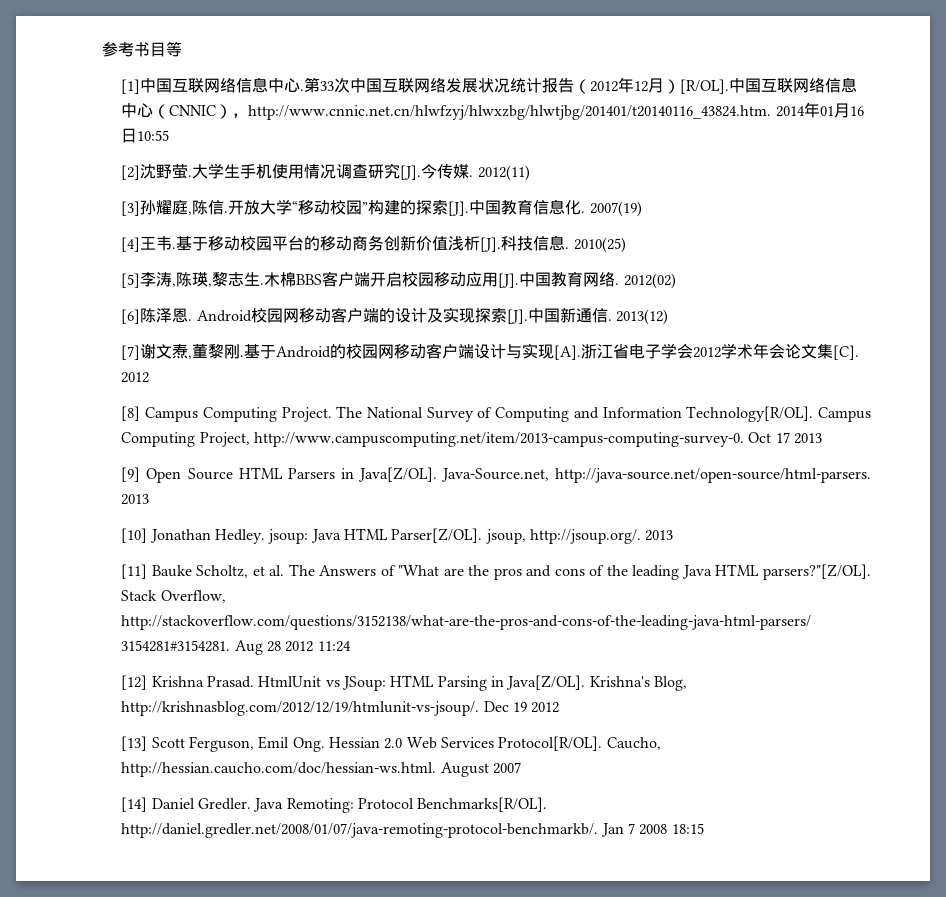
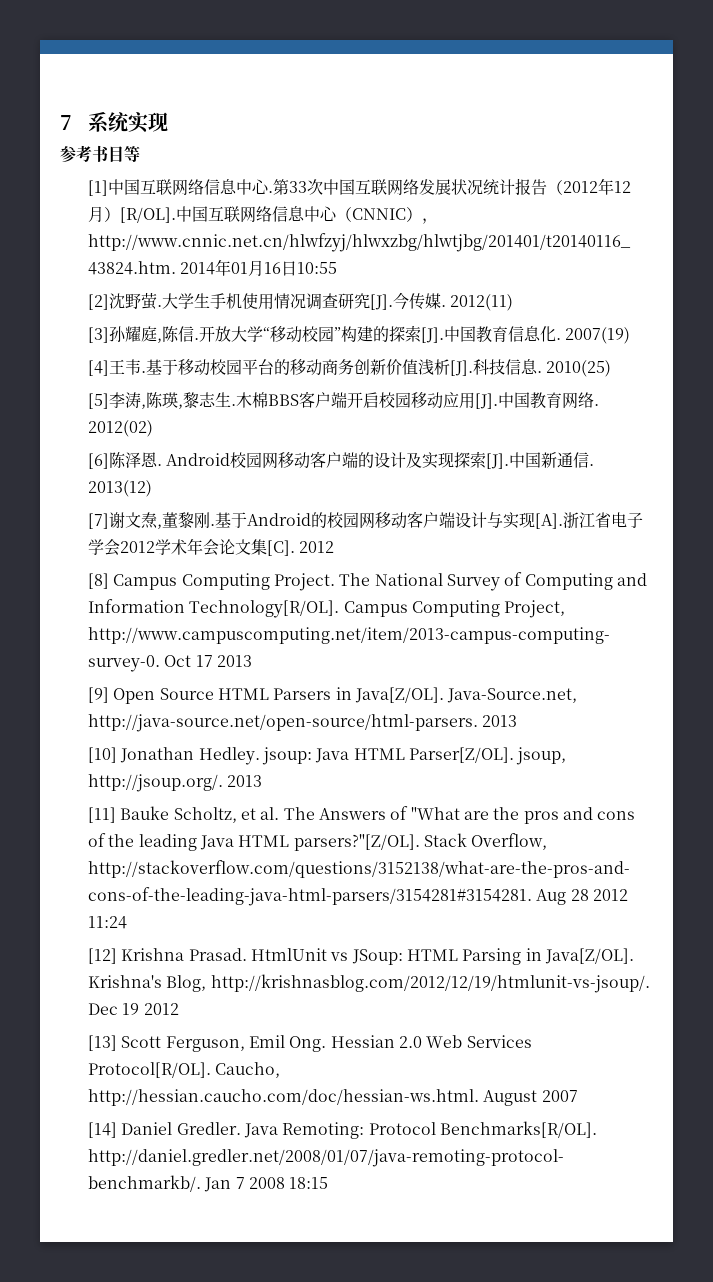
(102, 49) none -> [60,111,169,133] 7系统实现 //

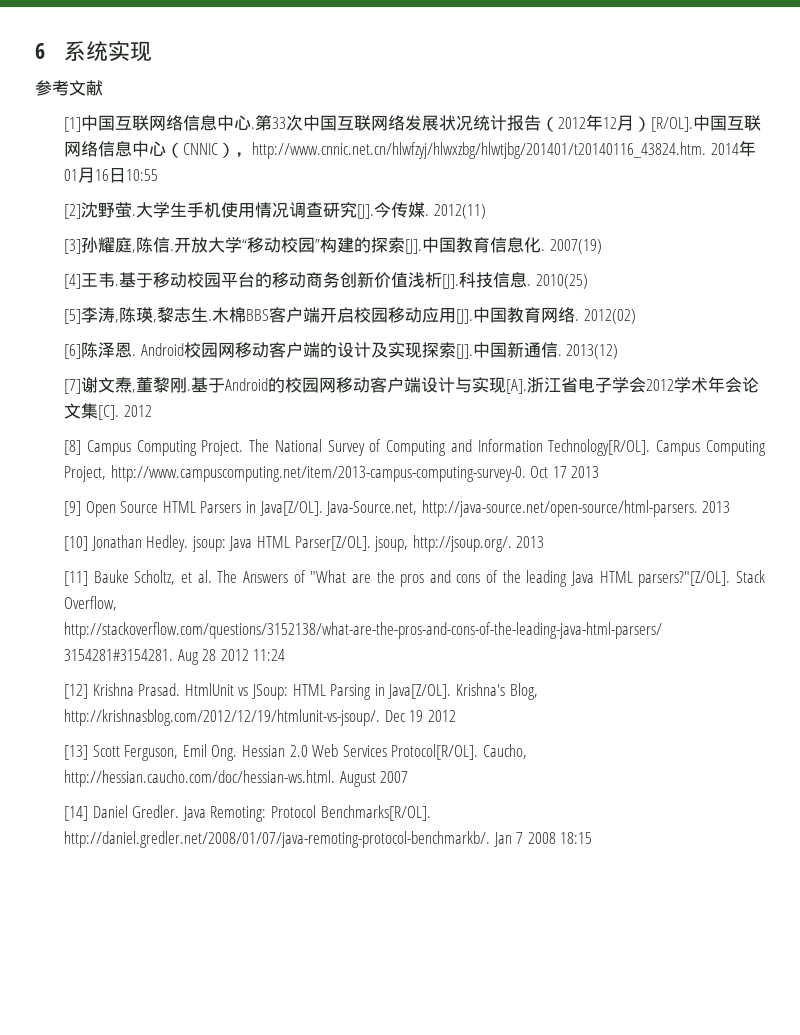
[60,115,72,130] 7 -> [35,43,45,59] 6
[92,145,140,162] 书目等 -> [69,80,103,96] 文献

